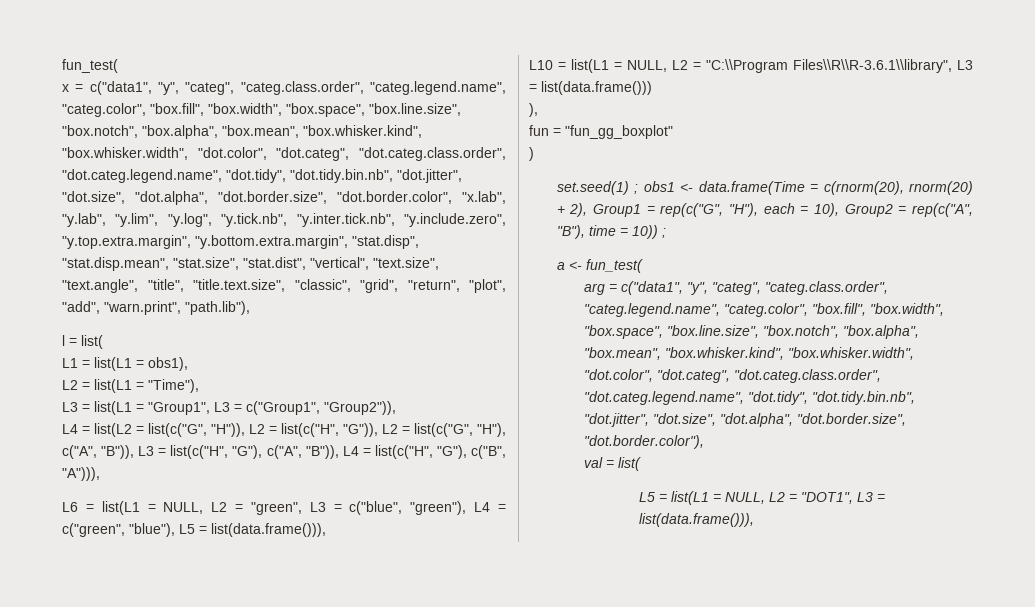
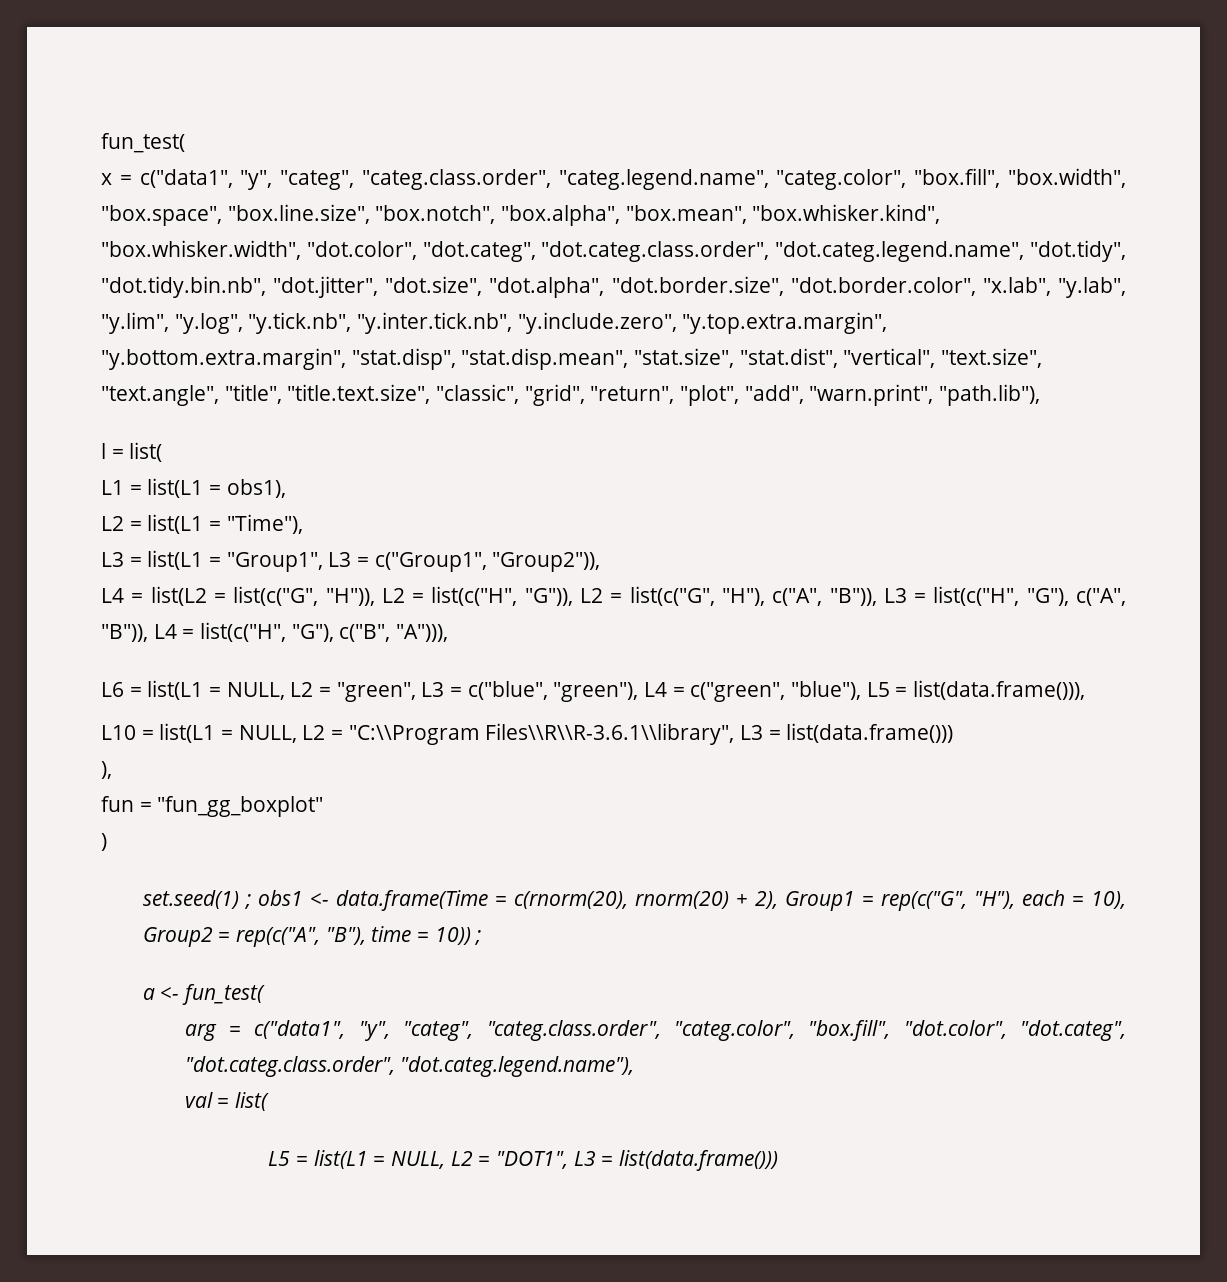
[584,303,945,317] [584,325,920,339] [584,347,915,360] [584,369,882,383] [584,391,916,405] [584,413,907,427] [584,435,705,449] "categ.legend.name", "categ.color", "box.fill", "box.width", "box.space", "box.line.size", "box.notch", "box.alpha", "box.mean", "box.whisker.kind", "box.whisker.width", "dot.color", "dot.categ", "dot.categ.class.order", "dot.categ.legend.name", "dot.tidy", "dot.tidy.bin.nb", "dot.jitter", "dot.size", "dot.alpha", "dot.border.size", "dot.border.color"), -> [673,1020,1127,1041] [184,1056,635,1077] "categ.color", "box.fill", "dot.color", "dot.categ", "dot.categ.class.order", "dot.categ.legend.name"),
[639,513,755,527] list(data.frame())), -> [618,1150,778,1171] list(data.frame()))

